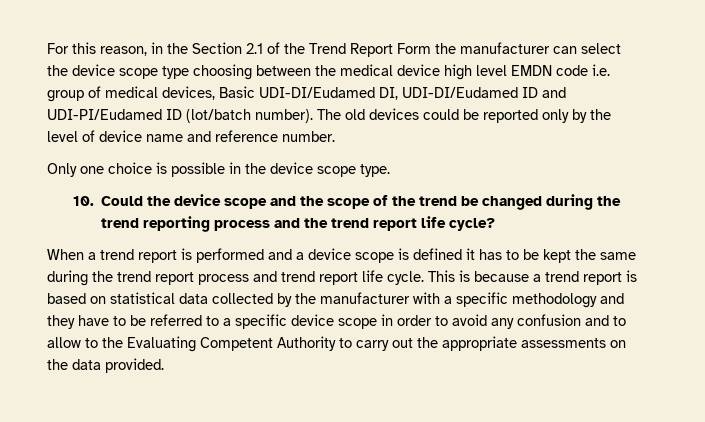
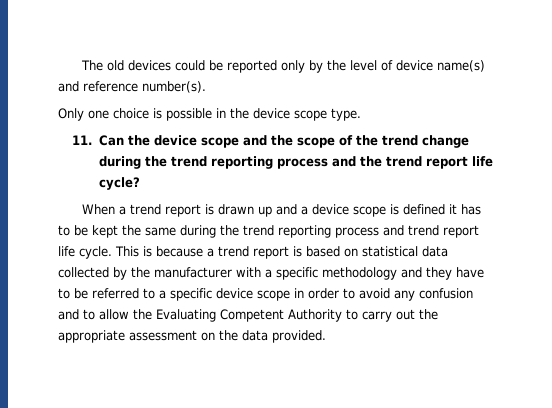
[47,42,621,57] [47,64,610,80] [47,86,566,102] [47,109,313,123] For this reason, in the Section 2.1 of the Trend Report Form the manufacturer can select the device scope type choosing between the medical device high level EMDN code i.e. group of medical devices, Basic UDI-DI/Eudamed DI, UDI-DI/Eudamed ID and UDI-PI/Eudamed ID (lot/batch number). -> (80, 65) none
[146,134,183,142] name -> [436,60,485,72] name(s)
[282,131,335,142] number. -> [142,81,206,93] number(s).
[72,196,143,206] 10. Could -> [72,135,124,146] 11. Can
[460,196,542,210] be changed -> [421,135,469,148] change
[196,248,264,263] performed -> [217,204,272,217] drawn up
[155,272,194,285] report -> [278,225,331,238] reporting
[85,338,98,348] to -> (129, 314) none
[521,338,606,348] assessments -> [129,330,197,341] assessment

